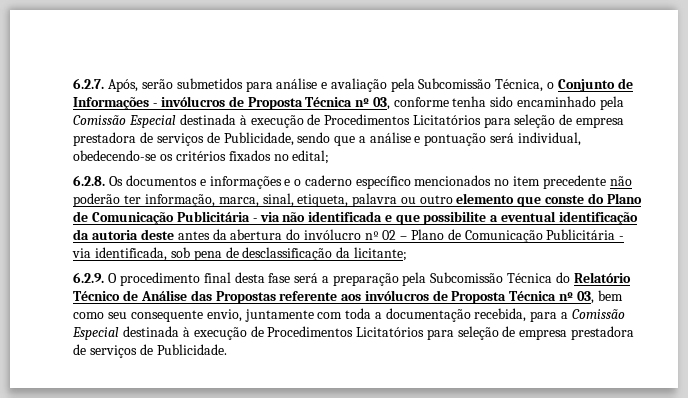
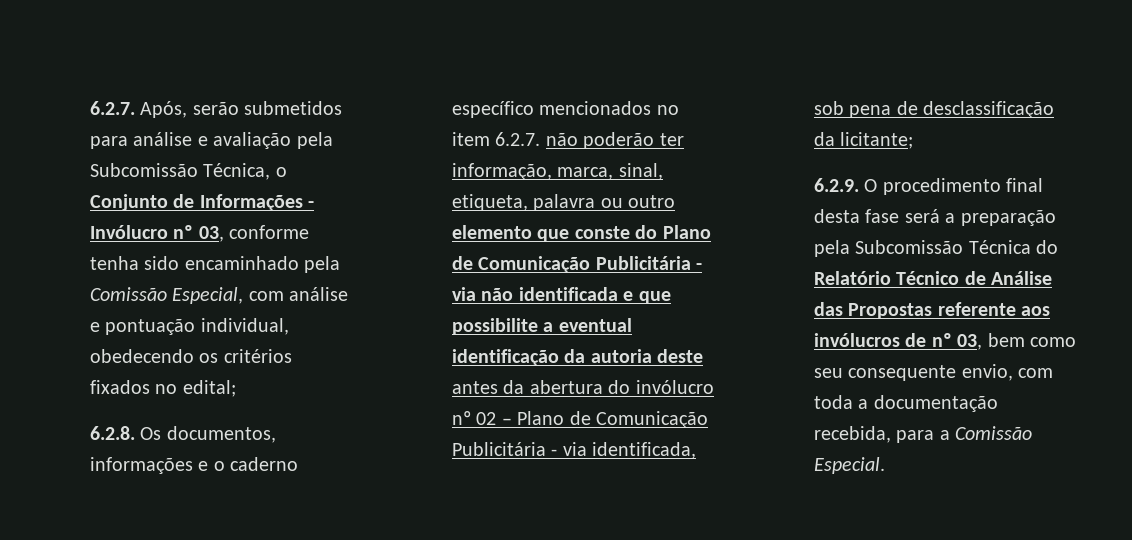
[160,96,353,110] invólucros de Proposta Técnica -> [89,225,168,239] Invólucro
[129,114,624,128] [73,132,581,146] [73,150,157,161] Especial destinada à execução de Procedimentos Licitatórios para seleção de empresa prestadora de serviços de Publicidade, sendo que a análise e pontuação será individual, obedecendo-se -> [172,287,349,304] [89,318,289,335] [89,349,194,363] Especial, com análise e pontuação individual, obedecendo
[125,175,206,186] documentos e -> [166,426,276,443] documentos,
[542,175,606,189] precedente -> [495,132,541,146] 6.2.7.
[451,291,557,304] Proposta Técnica -> (927, 340) none
[244,309,314,322] juntamente -> (1013, 372) none
[72,326,634,340] [73,344,227,358] Especial destinada à execução de Procedimentos Licitatórios para seleção de empresa prestadora de serviços de Publicidade. -> [813,457,885,474] Especial.

